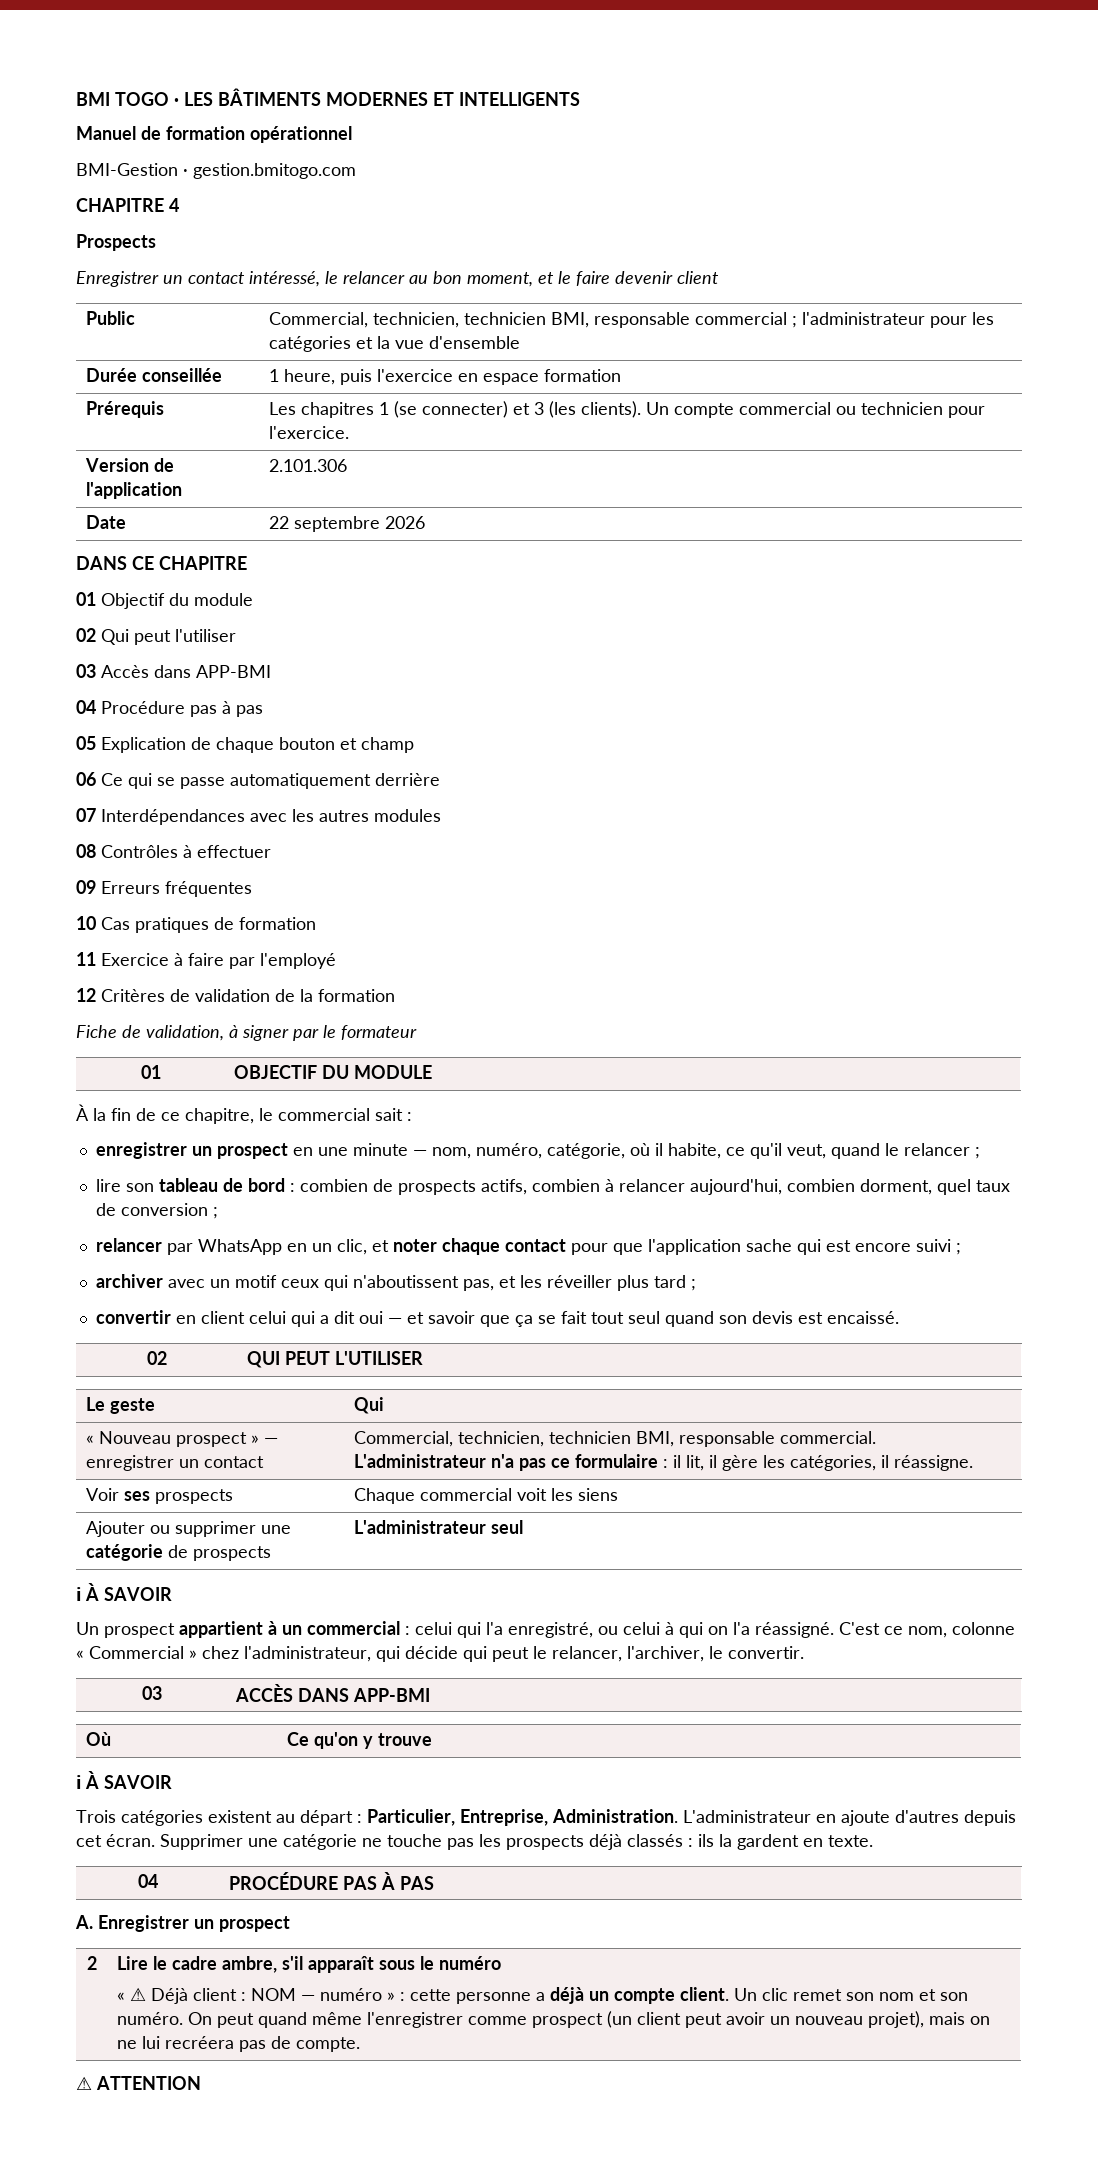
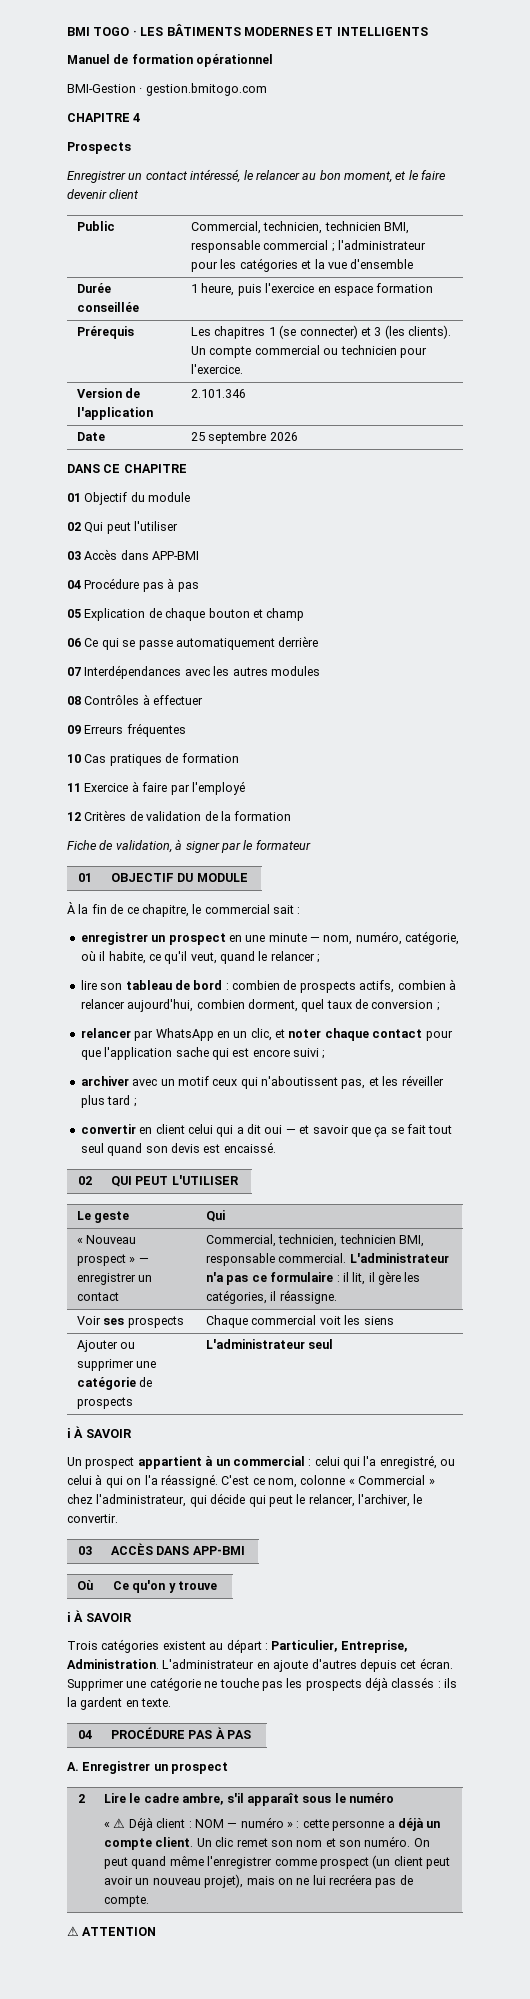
[269,459,348,472] 2.101.306 -> [190,389,246,398] 2.101.346
[269,516,290,529] 22 -> [190,432,205,441] 25

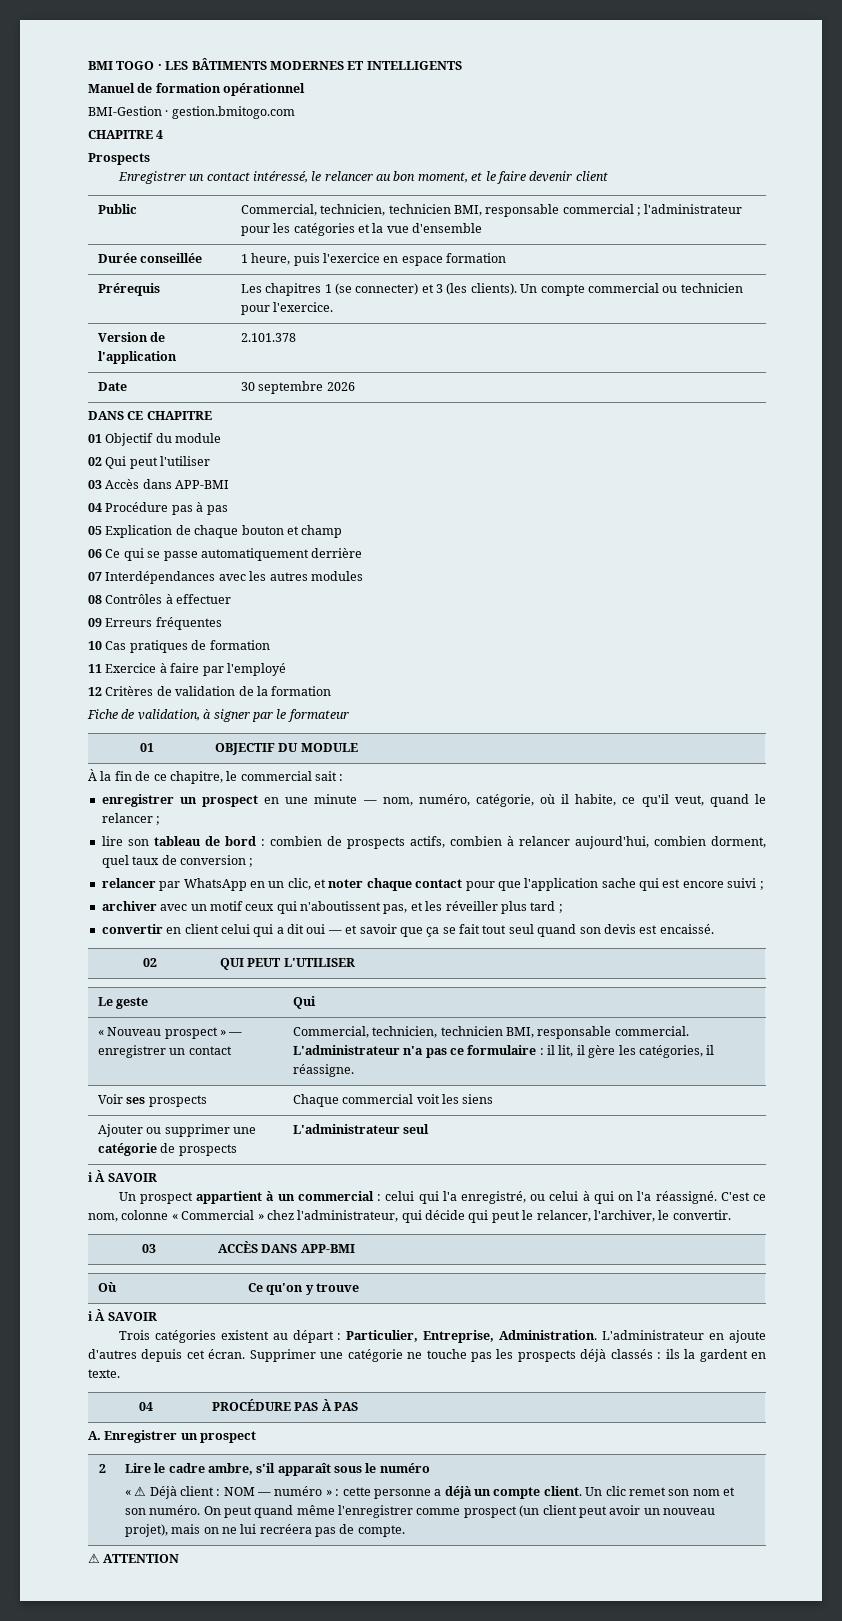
[190,389,246,398] 2.101.346 -> [240,333,296,342] 2.101.378
[190,432,205,441] 25 -> [240,382,255,391] 30

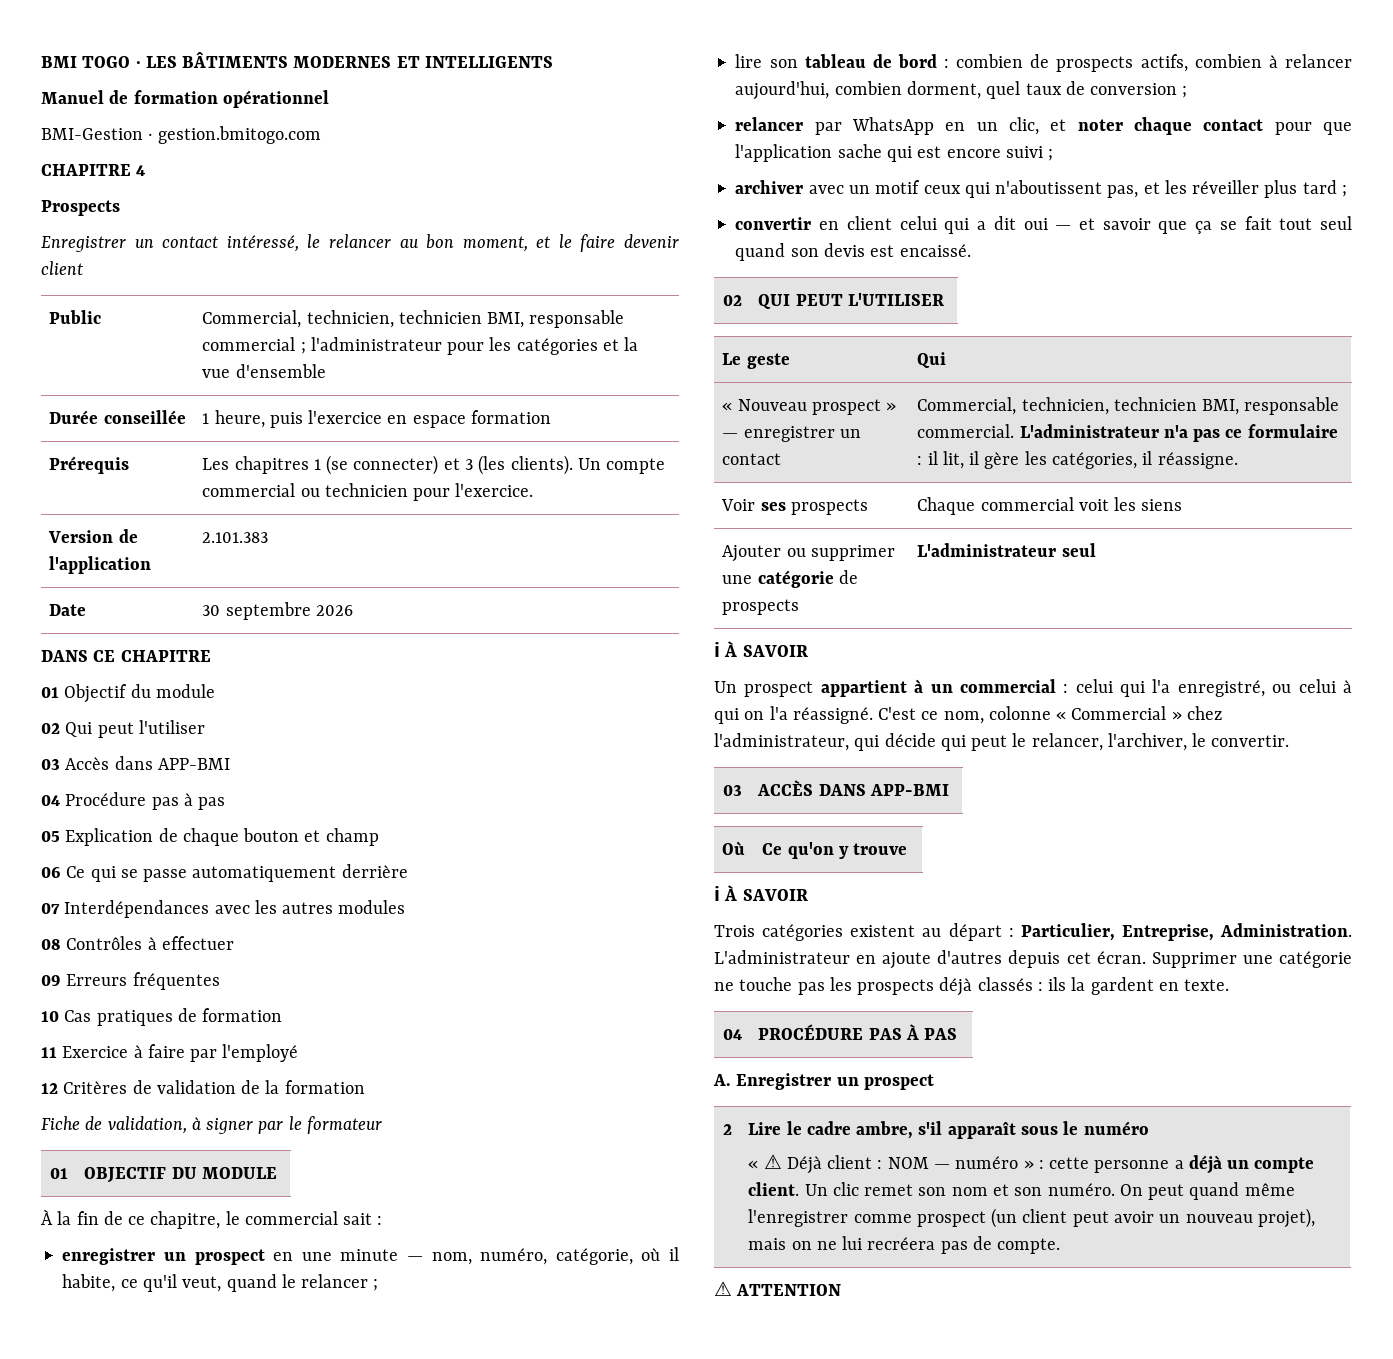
[240,333,296,342] 2.101.378 -> [202,532,269,543] 2.101.383

